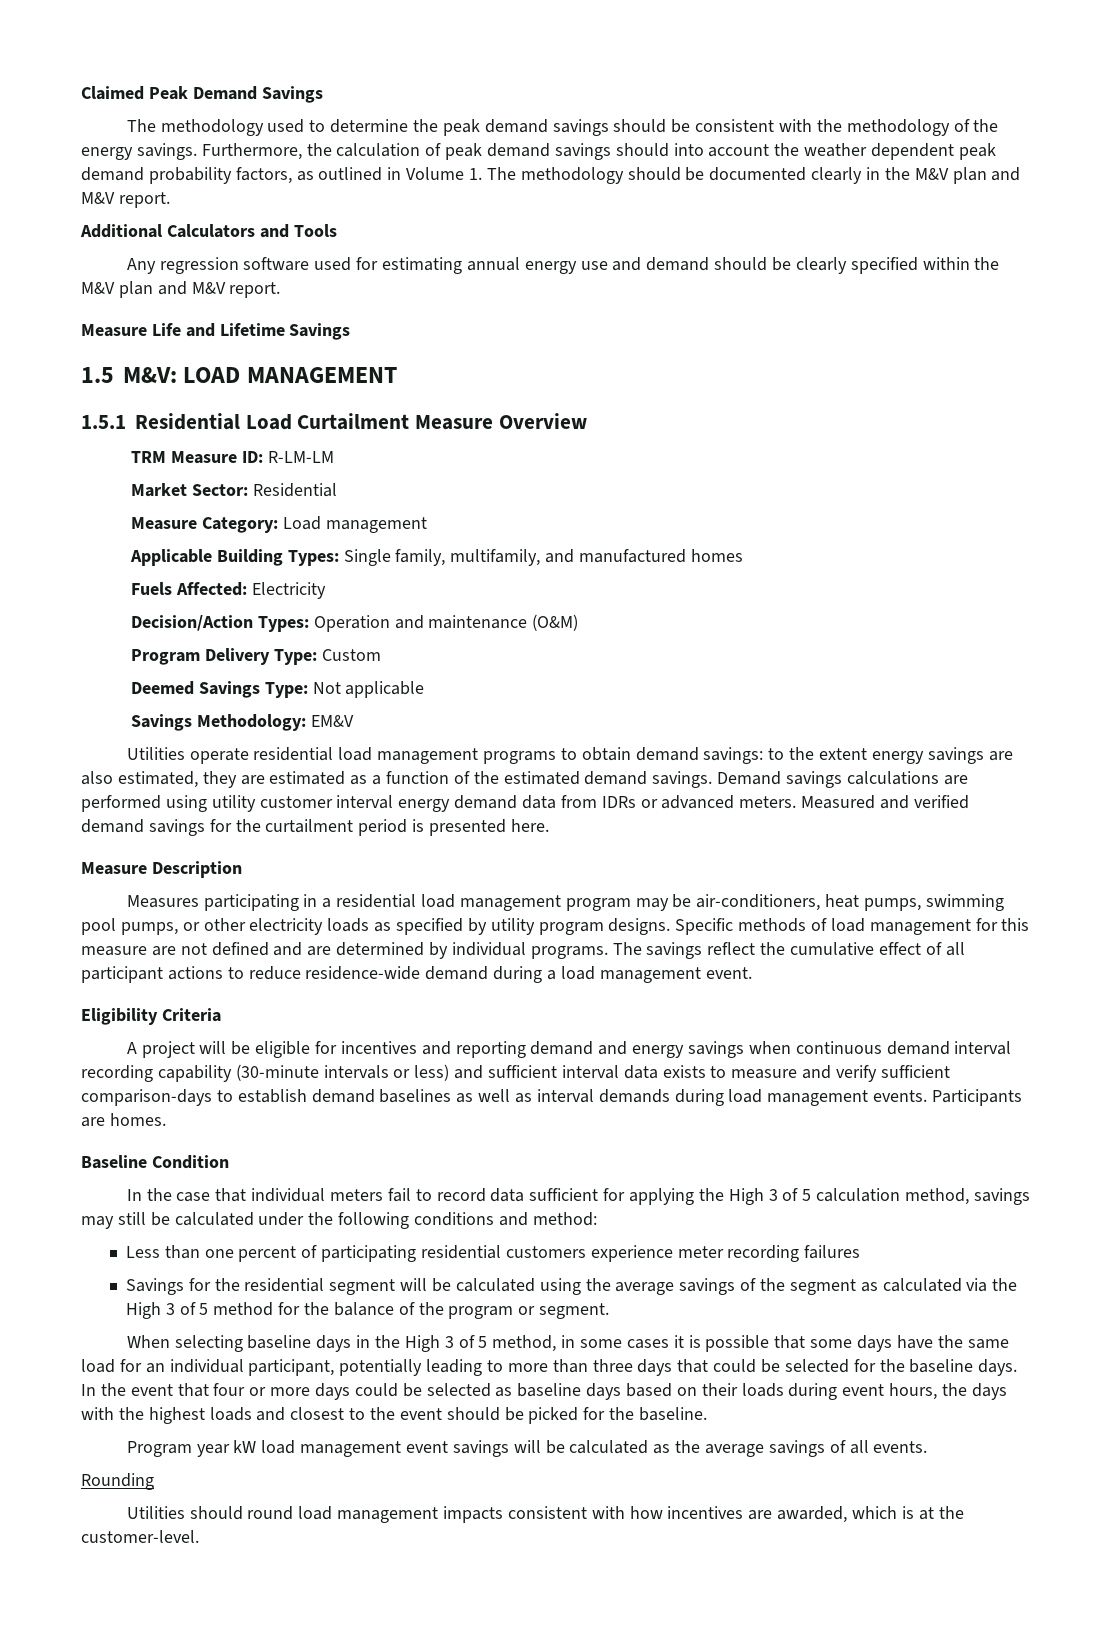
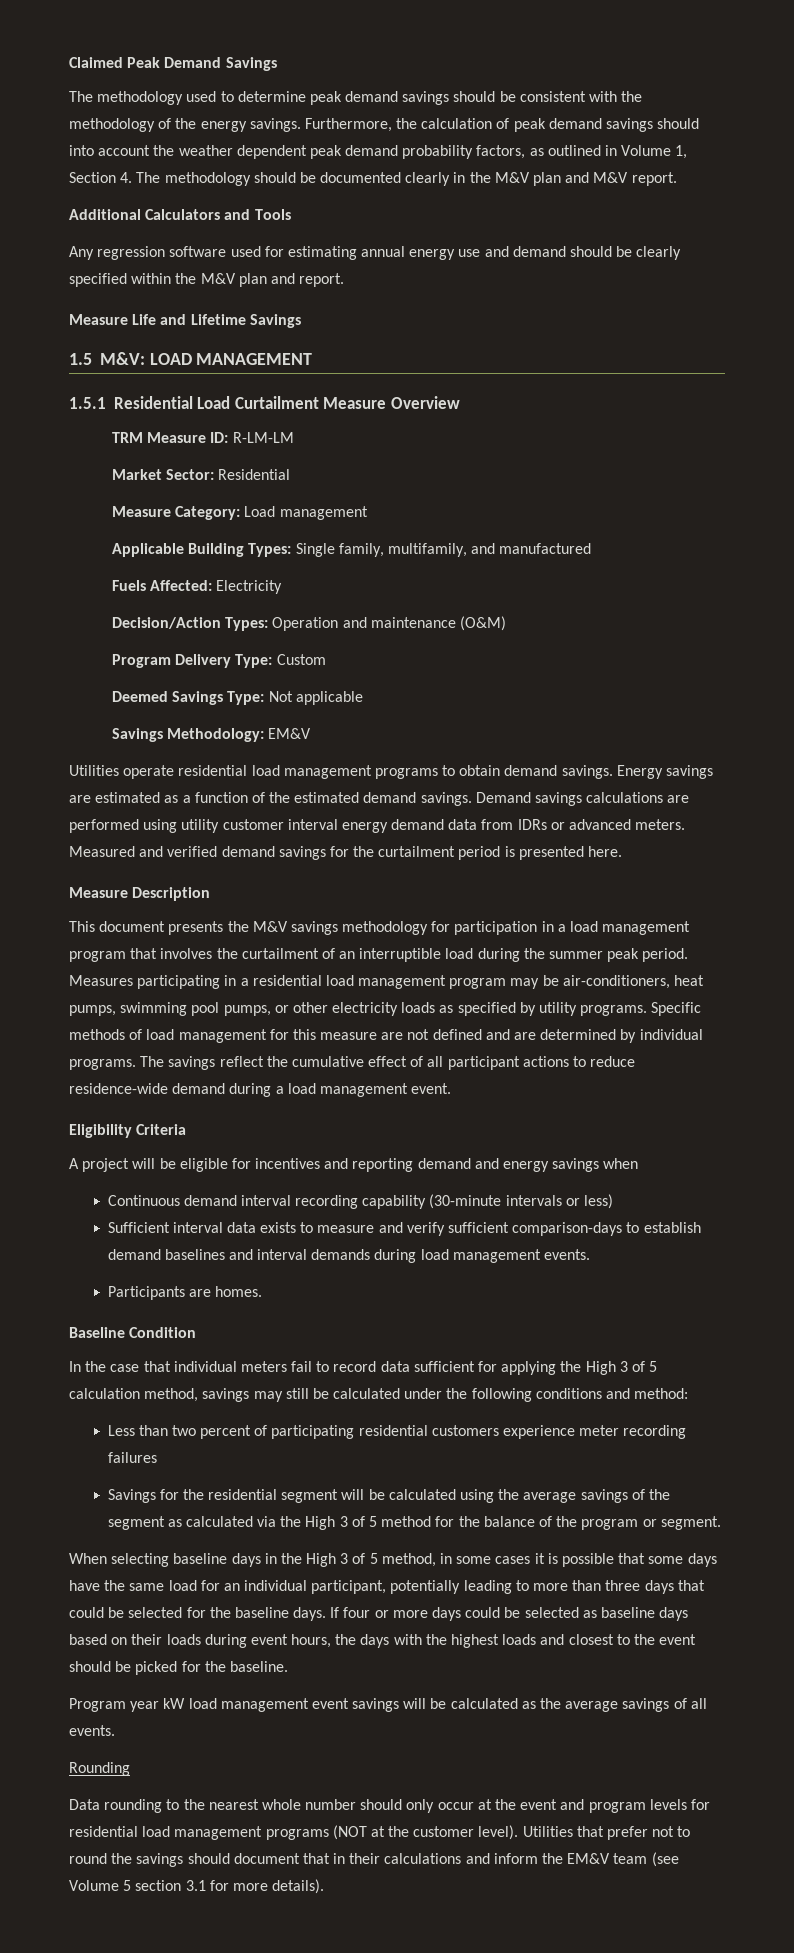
[412,119,438,132] the -> (306, 96) none
[469,168,483,180] 1. -> [675,145,688,159] [69,172,133,183] 1, Section 4.
[191,282,226,294] M&V -> (295, 278) none
[690,549,743,562] homes -> (592, 548) none
[703,747,1013,764] [81,771,237,788] savings: to the extent energy savings are also estimated, they -> [561,765,714,779] savings. Energy savings
(242, 869) none -> [69,921,691,935] [69,948,689,962] This document presents the M&V savings methodology for participation in a load management program that involves the curtailment of an interruptible load during the summer peak period.
[538,918,671,935] program designs. -> [580,1005,648,1016] programs.
[795,1041,882,1054] continuous -> [107,1195,180,1206] // Continuous
[454,1065,558,1079] and sufficient -> [107,1222,170,1233] // Sufficient
[456,1089,533,1103] as well as -> [228,1249,253,1260] and
(928, 1096) none -> (591, 1254) //
[204,1249,234,1258] one -> [171,1425,196,1436] two
[81,1383,209,1397] In the event that -> [330,1607,340,1618] If
[126,1506,964,1523] [81,1530,199,1543] Utilities should round load management impacts consistent with how incentives are awarded, which is at the customer-level. -> [69,1799,710,1813] [69,1825,691,1840] [69,1852,679,1867] [69,1879,325,1894] Data rounding to the nearest whole number should only occur at the event and program levels for residential load management programs (NOT at the customer level). Utilities that prefer not to round the savings should document that in their calculations and inform the EM&V team (see Volume 5 section 3.1 for more details).

